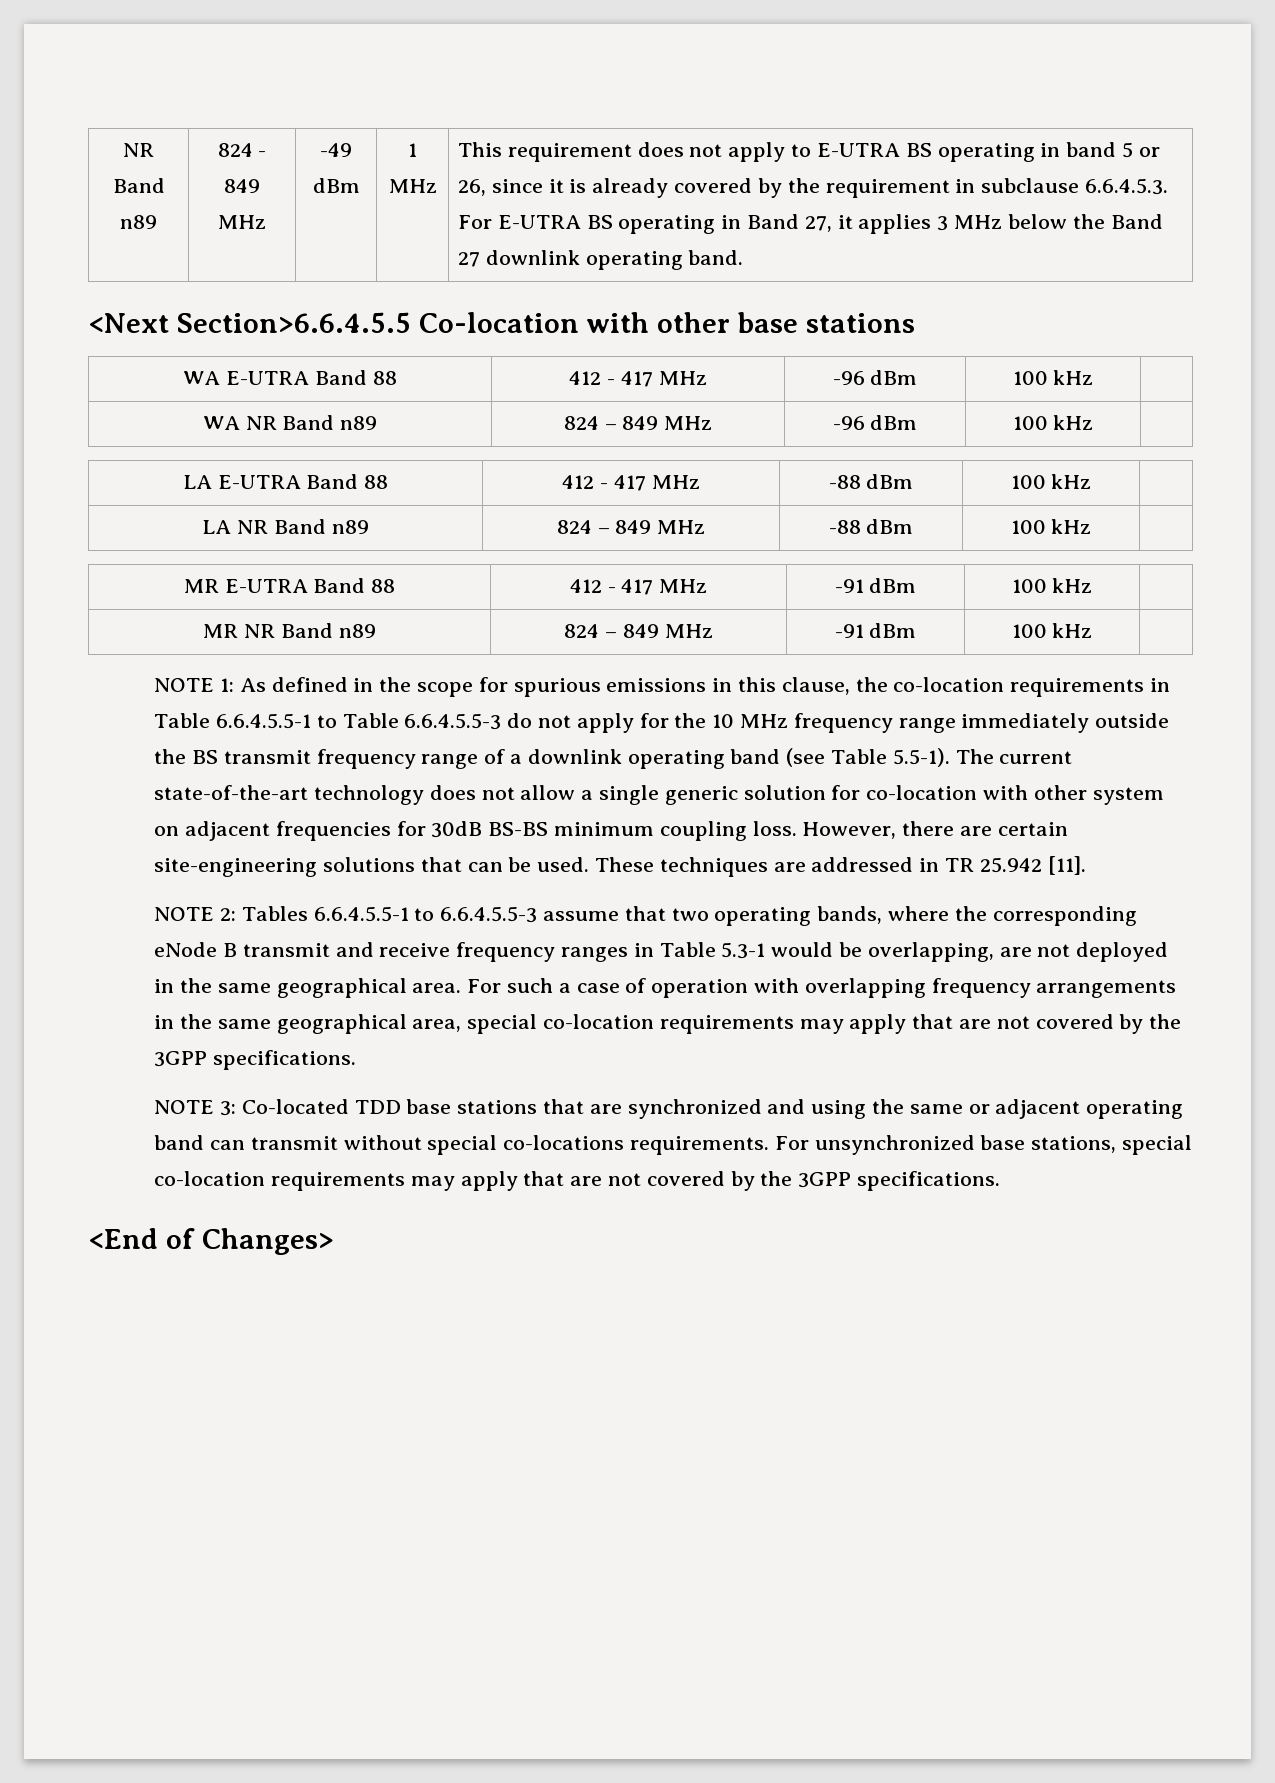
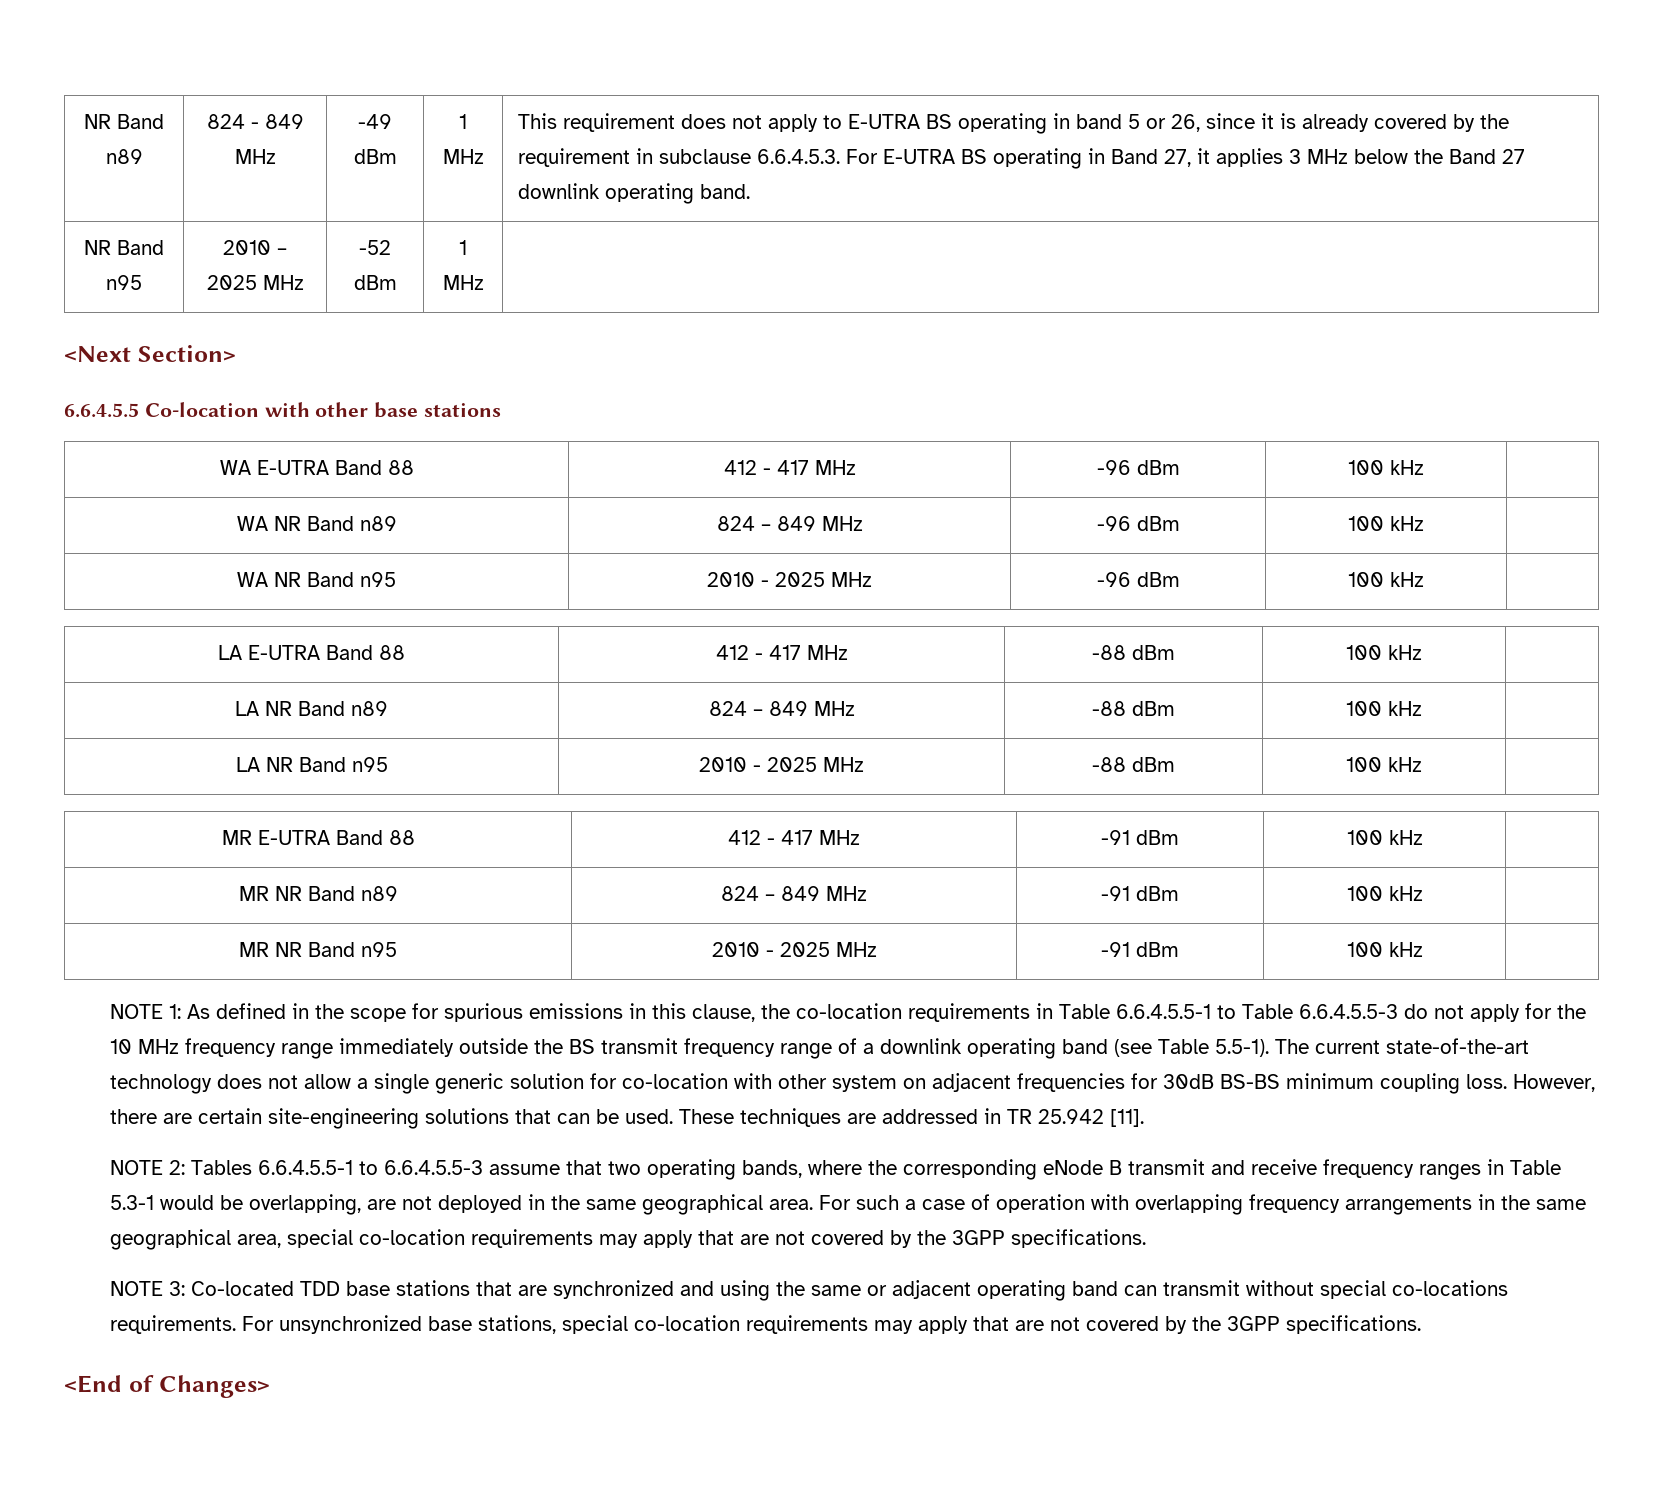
(744, 257) none -> [84,240,164,255] [106,275,142,290] [223,240,287,255] [206,275,304,290] [359,240,391,255] [353,275,397,290] [459,240,467,255] [442,275,484,290] // NR Band n95 | 2010 – 2025 MHz | -52 dBm | 1 MHz |
[176,312,411,333] Section>6.6.4.5.5 -> [137,345,236,362] [64,403,139,418] Section> // 6.6.4.5.5
(1094, 422) none -> [237,572,396,587] [707,572,872,587] [1096,572,1180,587] [1348,572,1424,587] // WA NR Band n95 | 2010 - 2025 MHz | -96 dBm | 100 kHz |
(1092, 526) none -> [235,757,388,772] [699,757,864,772] [1092,757,1175,772] [1346,757,1422,772] // LA NR Band n95 | 2010 - 2025 MHz | -88 dBm | 100 kHz |
(1093, 630) none -> [239,942,397,957] [711,942,877,957] [1101,942,1179,957] [1346,942,1423,957] // MR NR Band n95 | 2010 - 2025 MHz | -91 dBm | 100 kHz |

